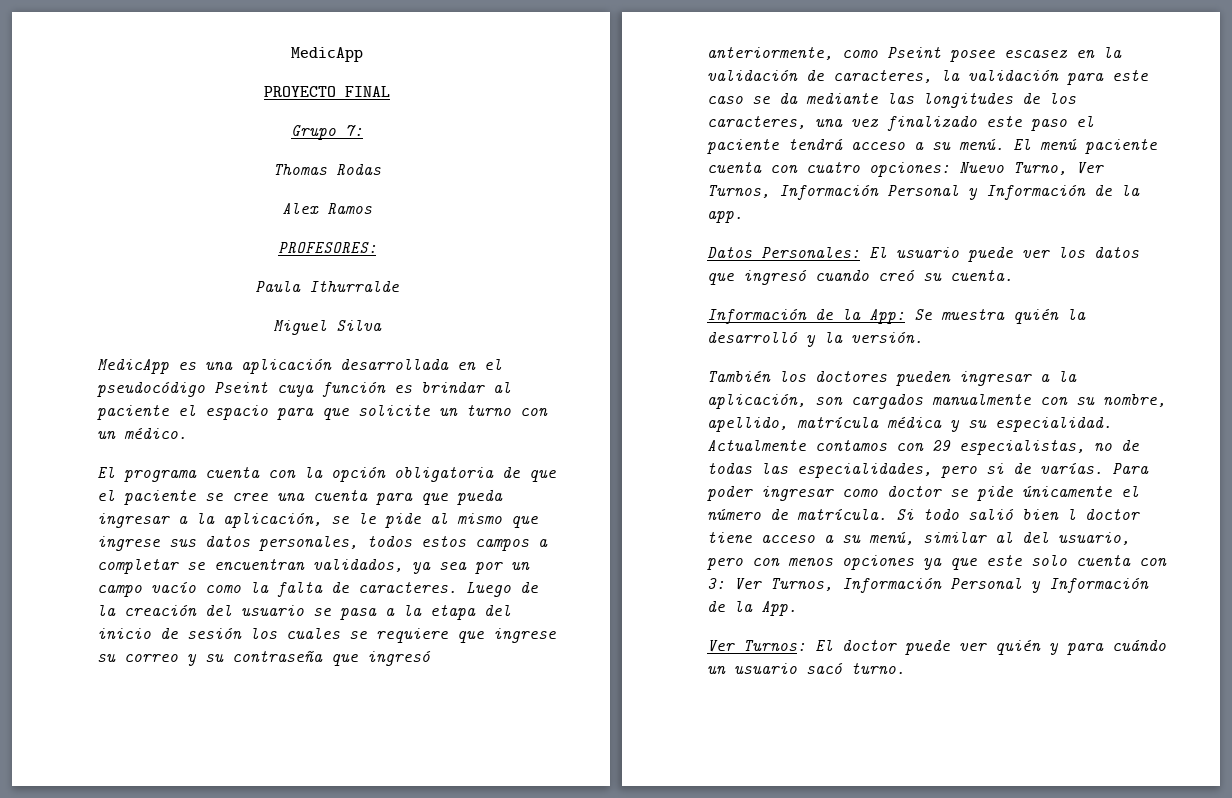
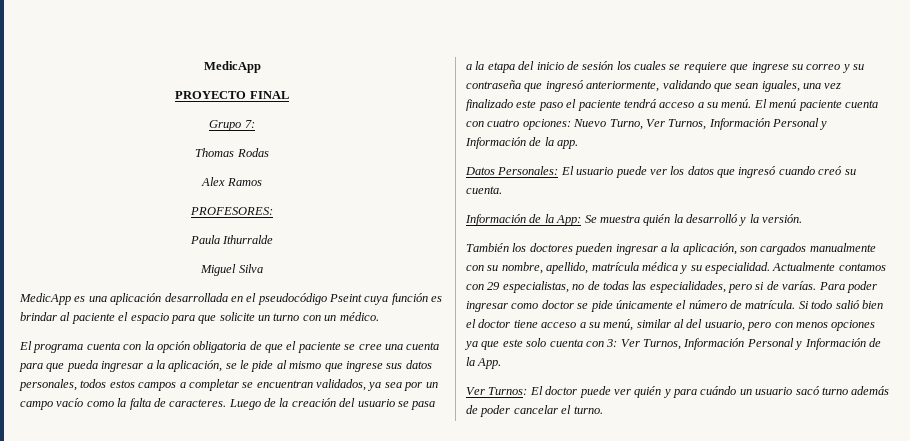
[842,46,1122,62] [707,69,1148,85] [707,92,1076,108] [707,116,806,129] como Pseint posee escasez en la validación de caracteres, la validación para este caso se da mediante las longitudes de los caracteres, -> [662,80,800,92] validando que sean iguales,
[1067,508,1076,520] l -> [466,319,476,328] el
(843, 668) none -> [821,386,890,395] [466,405,572,417] turno además de poder cancelar el

